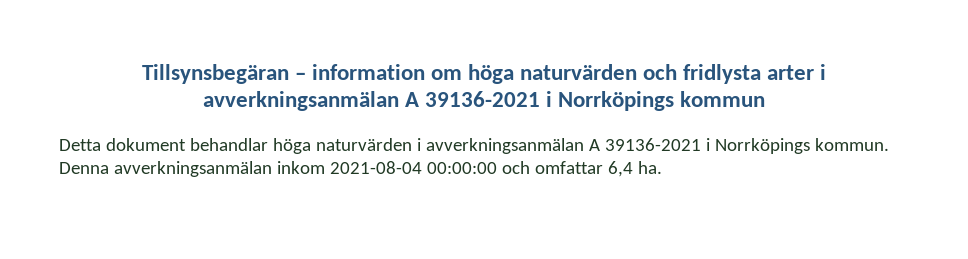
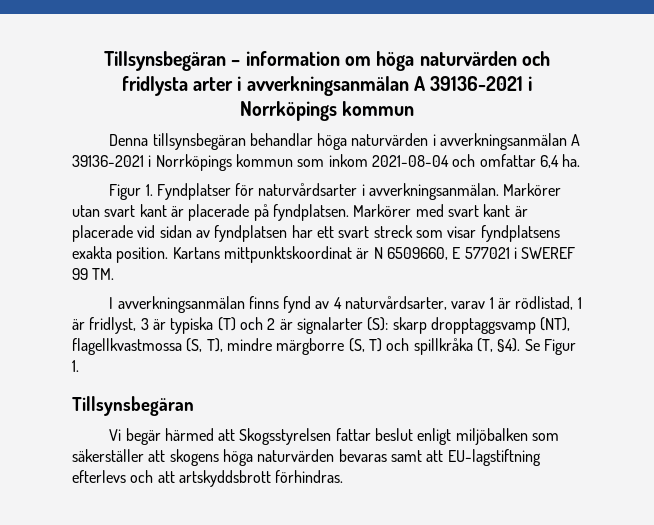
[59,138,186,151] Detta dokument -> [109,133,246,150] Denna tillsynsbegäran
[814,138,889,151] [59,161,272,177] kommun. Denna avverkningsanmälan -> [235,154,325,167] kommun som
[426,162,497,174] 00:00:00 -> (449, 161) none
(662, 167) none -> [109,183,562,200] [72,204,528,221] [72,225,560,242] [72,246,576,263] [72,268,115,280] [109,296,582,313] [72,317,571,334] [72,338,576,355] [72,360,79,372] [72,396,194,416] [109,428,560,445] [72,449,541,466] [72,470,344,487] // Figur 1. Fyndplatser för naturvårdsarter i avverkningsanmälan. Markörer utan svart kant är placerade på fyndplatsen. Markörer med svart kant är placerade vid sidan av fyndplatsen har ett svart streck som visar fyndplatsens exakta position. Kartans mittpunktskoordinat är N 6509660, E 577021 i SWEREF 99 TM. // I avverkningsanmälan finns fynd av 4 naturvårdsarter, varav 1 är rödlistad, 1 är fridlyst, 3 är typiska (T) och 2 är signalarter (S): skarp dropptaggsvamp (NT), flagellkvastmossa (S, T), mindre märgborre (S, T) och spillkråka (T, §4). Se Figur 1. // Tillsynsbegäran // Vi begär härmed att Skogsstyrelsen fattar beslut enligt miljöbalken som säkerställer att skogens höga naturvärden bevaras samt att EU-lagstiftning efterlevs och att artskyddsbrott förhindras.

